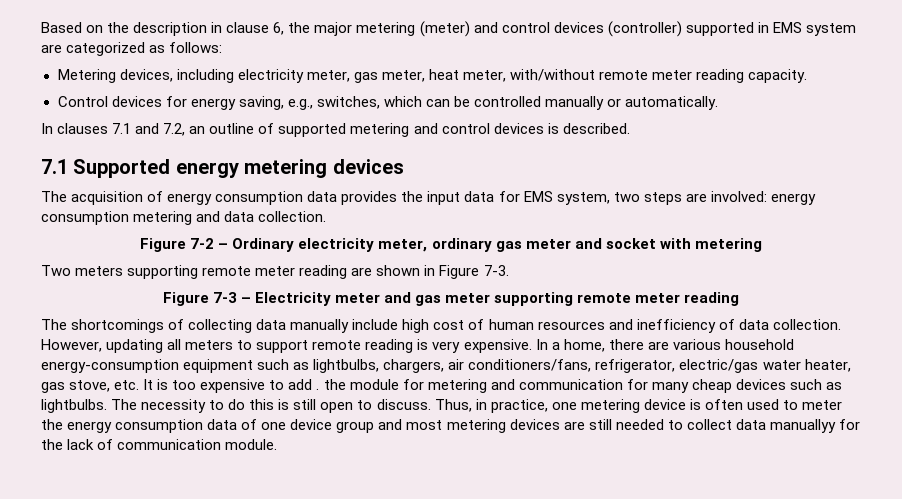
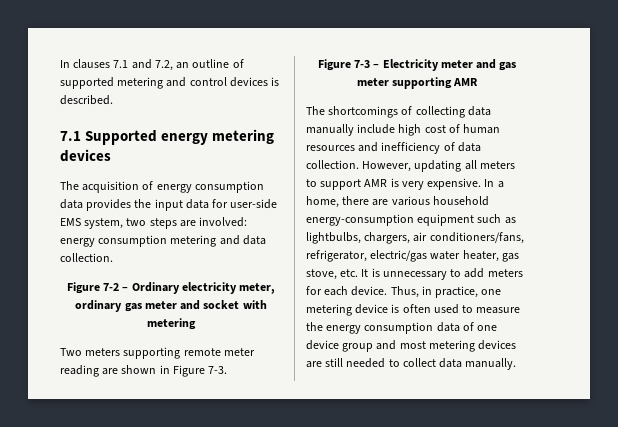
[41,21,856,37] [41,42,223,56] [57,69,808,83] [57,96,719,110] Based on the description in clause 6, the major metering (meter) and control devices (controller) supported in EMS system are categorized as follows: // Metering devices, including electricity meter, gas meter, heat meter, with/without remote meter reading capacity. // Control devices for energy saving, e.g., switches, which can be controlled manually or automatically. // -> (60, 64) none
(520, 196) none -> [230,199,278,209] user-side
[577,292,740,306] remote meter reading -> [453,78,479,86] AMR
[312,339,414,353] remote reading -> [364,179,388,187] AMR
[172,379,843,393] [41,399,431,413] too expensive to add . the module for metering and communication for many cheap devices such as lightbulbs. The necessity to do this is still open to discuss. -> [382,268,523,280] [306,286,388,296] unnecessary to add meters for each device.
[802,400,843,410] meter -> [476,307,521,314] measure
[769,419,860,433] [41,439,278,450] manuallyy for the lack of communication module. -> [465,358,517,370] manually.

